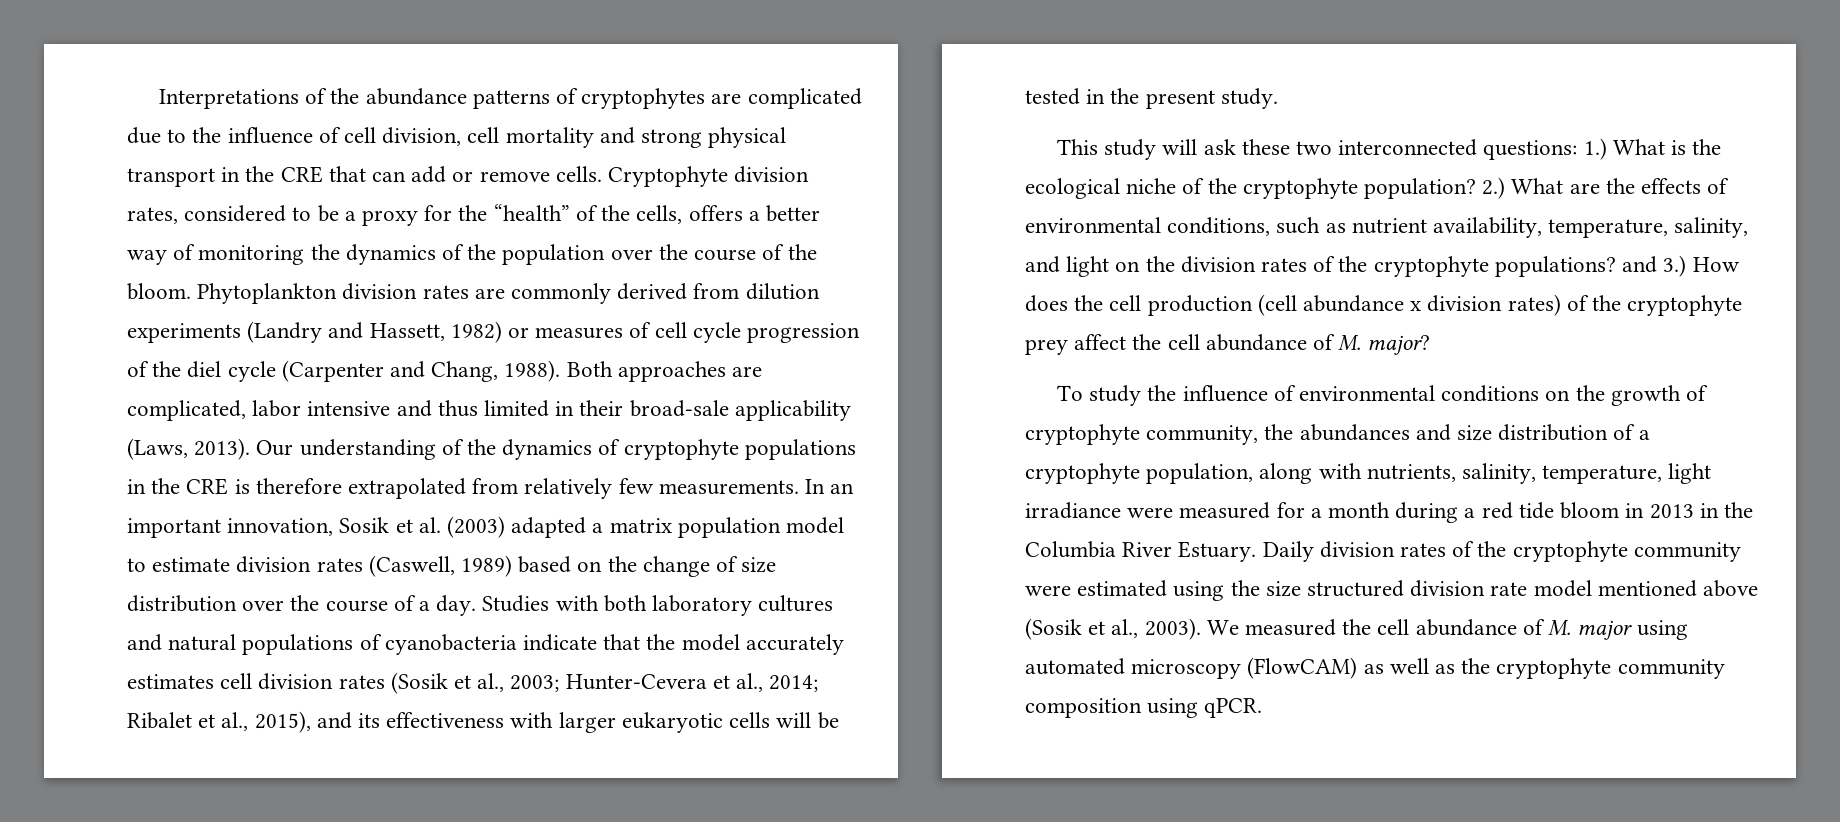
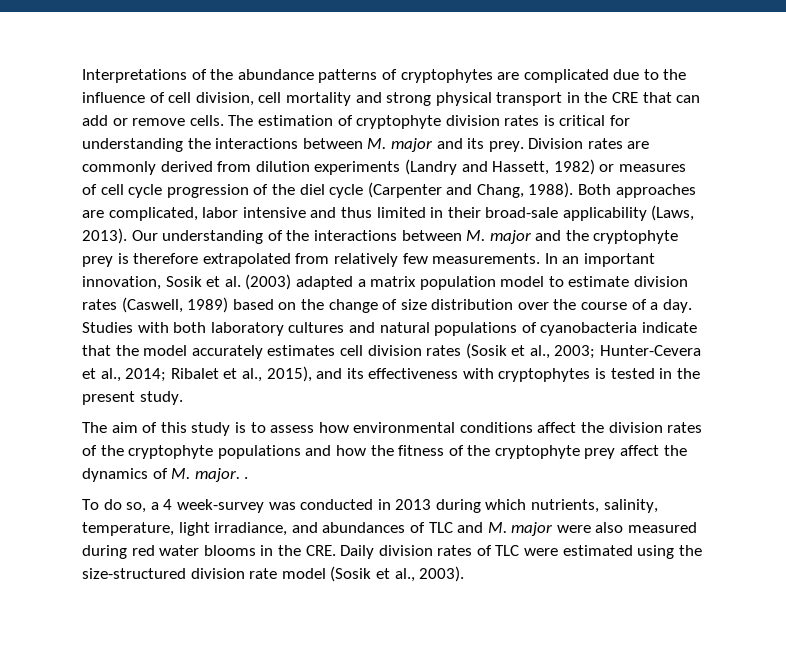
[608,166,810,187] [127,204,820,226] [127,244,817,265] [127,283,418,304] Cryptophyte division rates, considered to be a proxy for the “health” of the cells, offers a better way of monitoring the dynamics of the population over the course of the bloom. Phytoplankton division -> [228,115,631,129] [82,138,584,152] The estimation of cryptophyte division rates is critical for understanding the interactions between M. major and its prey. Division
[502,439,856,460] [127,478,229,495] dynamics of cryptophyte populations in the CRE -> [313,230,679,244] [82,256,113,267] interactions between M. major and the cryptophyte prey
[558,712,839,733] larger eukaryotic cells will be -> [498,368,607,382] cryptophytes is
[1056,138,1722,160] [1025,177,1730,199] [1025,217,1749,238] [1025,256,1141,277] This study will ask these two interconnected questions: 1.) What is the ecological niche of the cryptophyte population? 2.) What are the effects of environmental conditions, such as nutrient availability, temperature, salinity, and light on -> [82,422,577,436] The aim of this study is to assess how environmental conditions affect
[1494,255,1740,277] [1025,294,1561,316] populations? and 3.) How does the cell production (cell abundance x division rates) -> [217,445,445,459] populations and how the fitness
[1167,334,1431,355] [1056,385,1708,406] [1025,424,1650,445] [1025,463,1712,484] [1025,502,1753,523] [1025,541,1257,562] cell abundance of M. major? // To study the influence of environmental conditions on the growth of cryptophyte community, the abundances and size distribution of a cryptophyte population, along with nutrients, salinity, temperature, light irradiance were measured for a month during a red tide bloom in 2013 in the Columbia River Estuary. -> [82,468,249,482] [82,499,658,513] [82,522,698,536] [82,545,336,559] dynamics of M. major. . // To do so, a 4 week-survey was conducted in 2013 during which nutrients, salinity, temperature, light irradiance, and abundances of TLC and M. major were also measured during red water blooms in the CRE.
[1477,541,1741,562] the cryptophyte community -> [495,545,520,556] TLC
[1265,580,1405,597] size structured -> [82,568,186,579] size-structured
[1597,580,1759,597] mentioned above -> (326, 573) none
[1206,619,1688,640] [1025,657,1725,679] [1025,698,1263,718] We measured the cell abundance of M. major using automated microscopy (FlowCAM) as well as the cryptophyte community composition using qPCR. -> (465, 574) none

